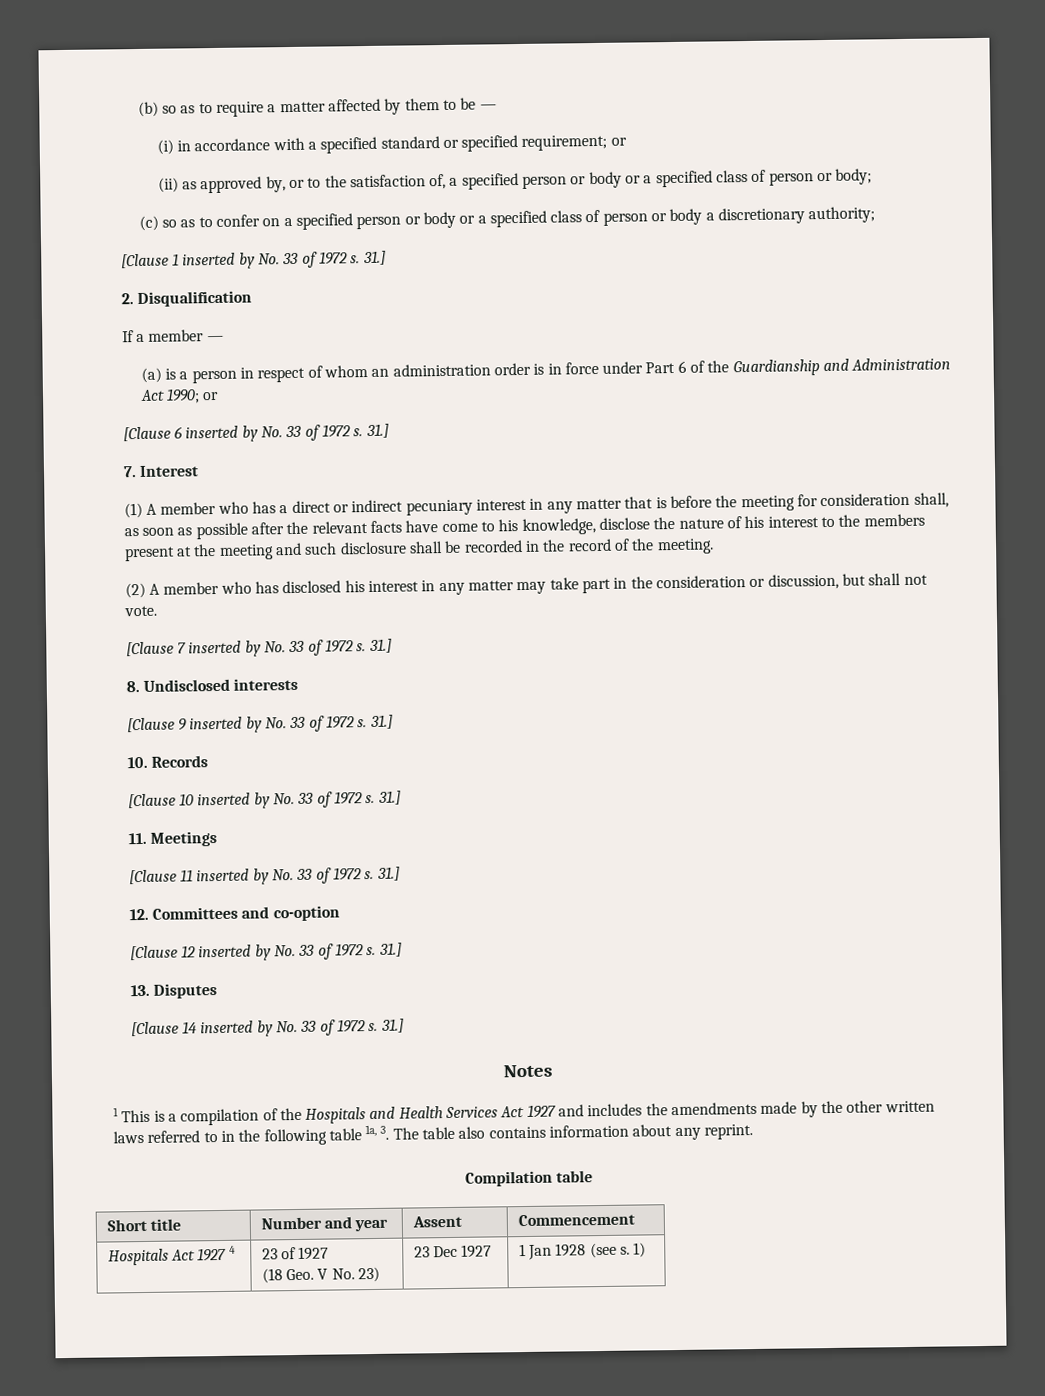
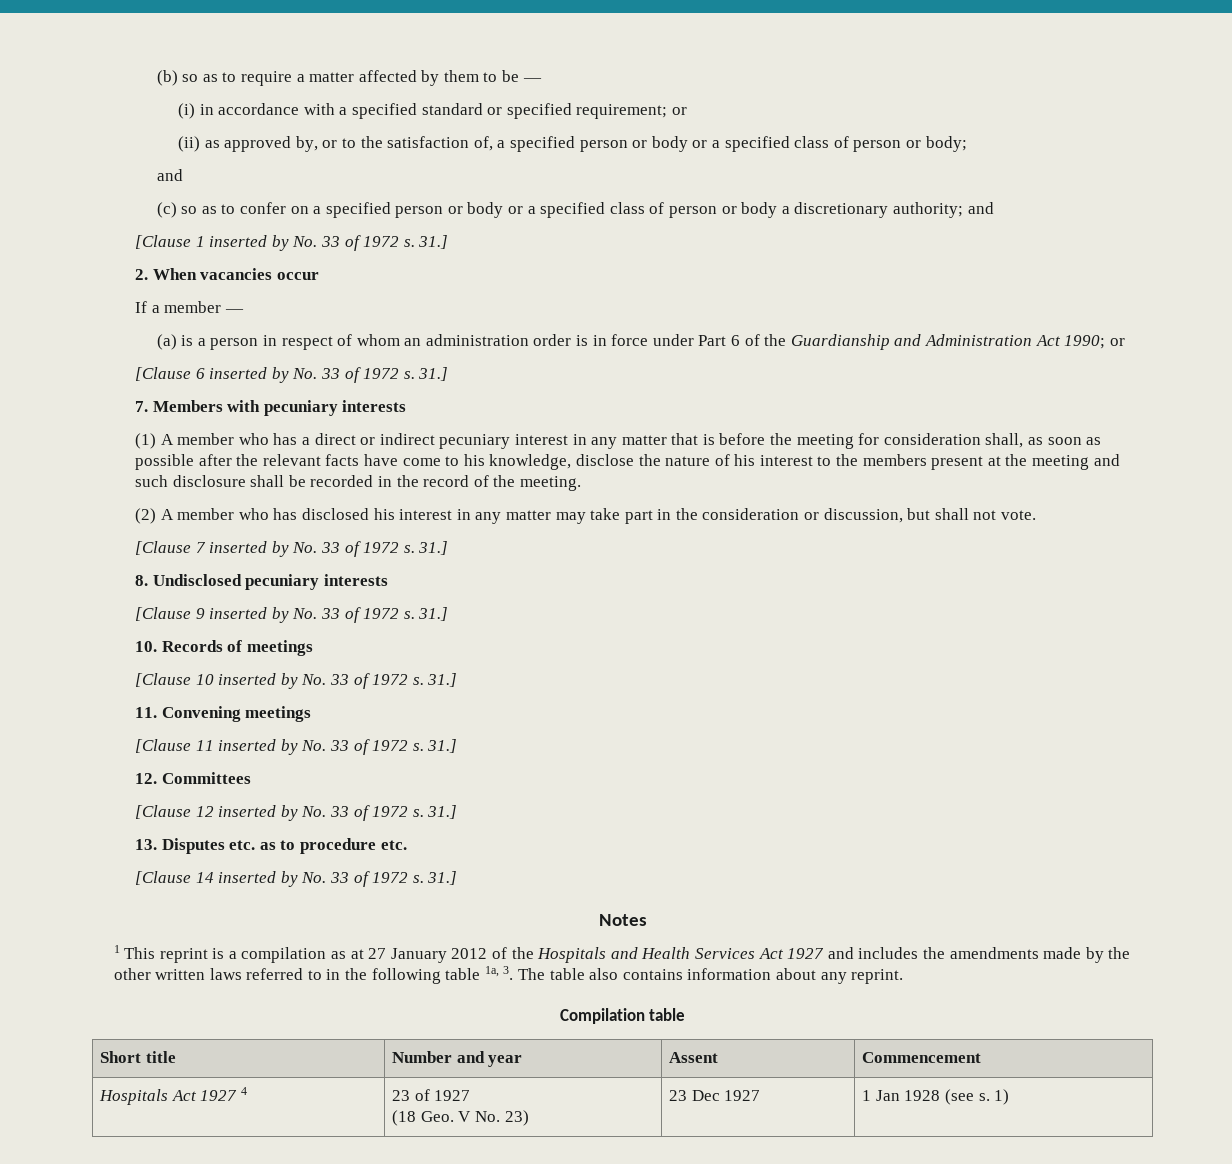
(873, 176) none -> [156,169,183,181] // and
(876, 215) none -> [967,202,994,214] and
[137,290,253,308] Disqualification -> [152,268,319,280] When vacancies occur
[139,465,200,477] Interest -> [152,400,407,416] Members with pecuniary interests
(231, 685) none -> [245,574,320,590] pecuniary
(209, 761) none -> [227,640,313,656] of meetings
[150,831,218,847] Meetings -> [161,706,312,722] Convening meetings
[241,905,340,922] and co-option -> (251, 778) none
(218, 991) none -> [229,838,407,854] etc. as to procedure etc.
(151, 1116) none -> [159,948,208,963] reprint
(260, 1117) none -> [331,948,488,963] as at 27 January 2012

